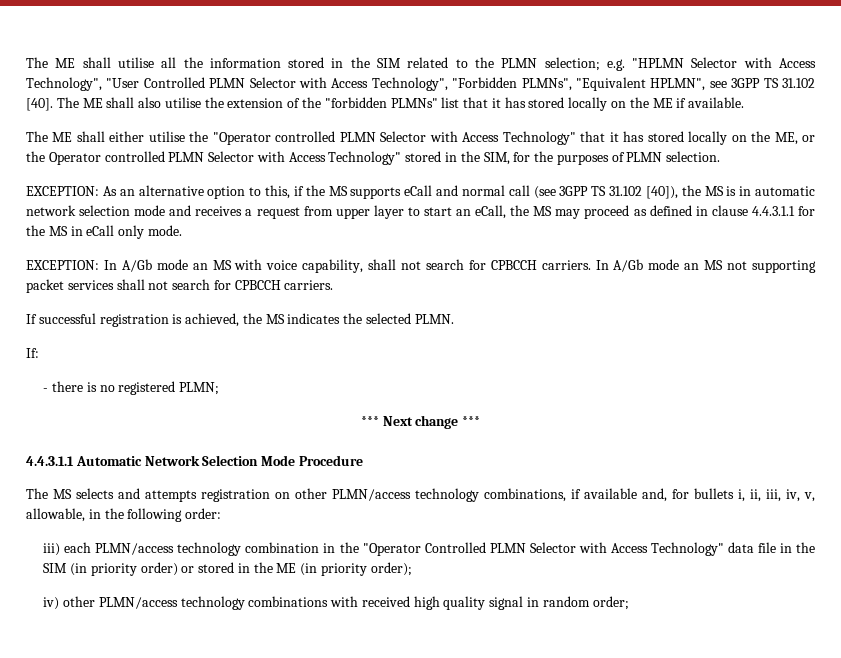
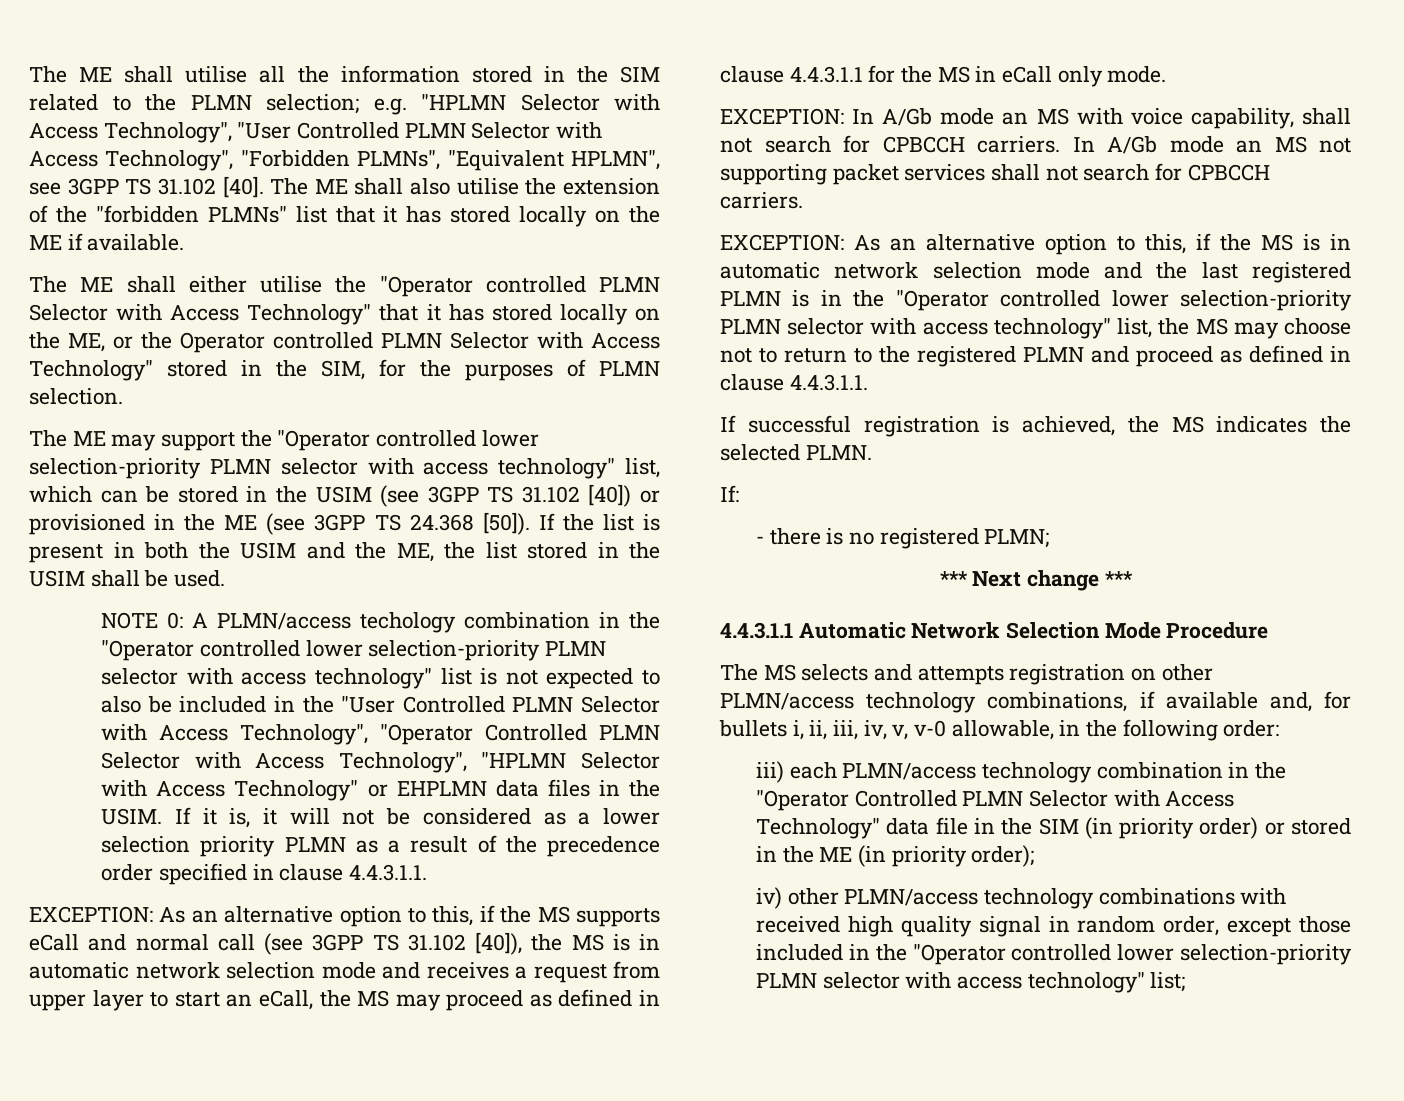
(721, 156) none -> [29,430,539,451] [29,458,660,479] [29,484,660,507] [29,512,661,535] [29,542,660,563] [29,570,226,587] [101,612,660,633] [101,640,606,661] [101,668,660,689] [101,696,660,713] [101,724,660,745] [101,752,660,773] [101,779,660,801] [101,807,660,828] [101,835,660,857] [101,863,427,885] // The ME may support the "Operator controlled lower selection-priority PLMN selector with access technology" list, which can be stored in the USIM (see 3GPP TS 31.102 [40]) or provisioned in the ME (see 3GPP TS 24.368 [50]). If the list is present in both the USIM and the ME, the list stored in the USIM shall be used. // NOTE 0: A PLMN/access techology combination in the "Operator controlled lower selection-priority PLMN selector with access technology" list is not expected to also be included in the "User Controlled PLMN Selector with Access Technology", "Operator Controlled PLMN Selector with Access Technology", "HPLMN Selector with Access Technology" or EHPLMN data files in the USIM. If it is, it will not be considered as a lower selection priority PLMN as a result of the precedence order specified in clause 4.4.3.1.1.
(334, 285) none -> [720,233,1351,255] [720,262,1351,283] [720,290,1352,311] [720,318,1351,339] [720,345,1351,367] [720,374,868,391] // EXCEPTION: As an alternative option to this, if the MS is in automatic network selection mode and the last registered PLMN is in the "Operator controlled lower selection-priority PLMN selector with access technology" list, the MS may choose not to return to the registered PLMN and proceed as defined in clause 4.4.3.1.1.
(815, 497) none -> [914,720,947,737] v-0
[592,596,629,610] order; -> [1163,916,1351,937] [756,944,1352,965] [756,972,1186,993] order, except those included in the "Operator controlled lower selection-priority PLMN selector with access technology" list;

